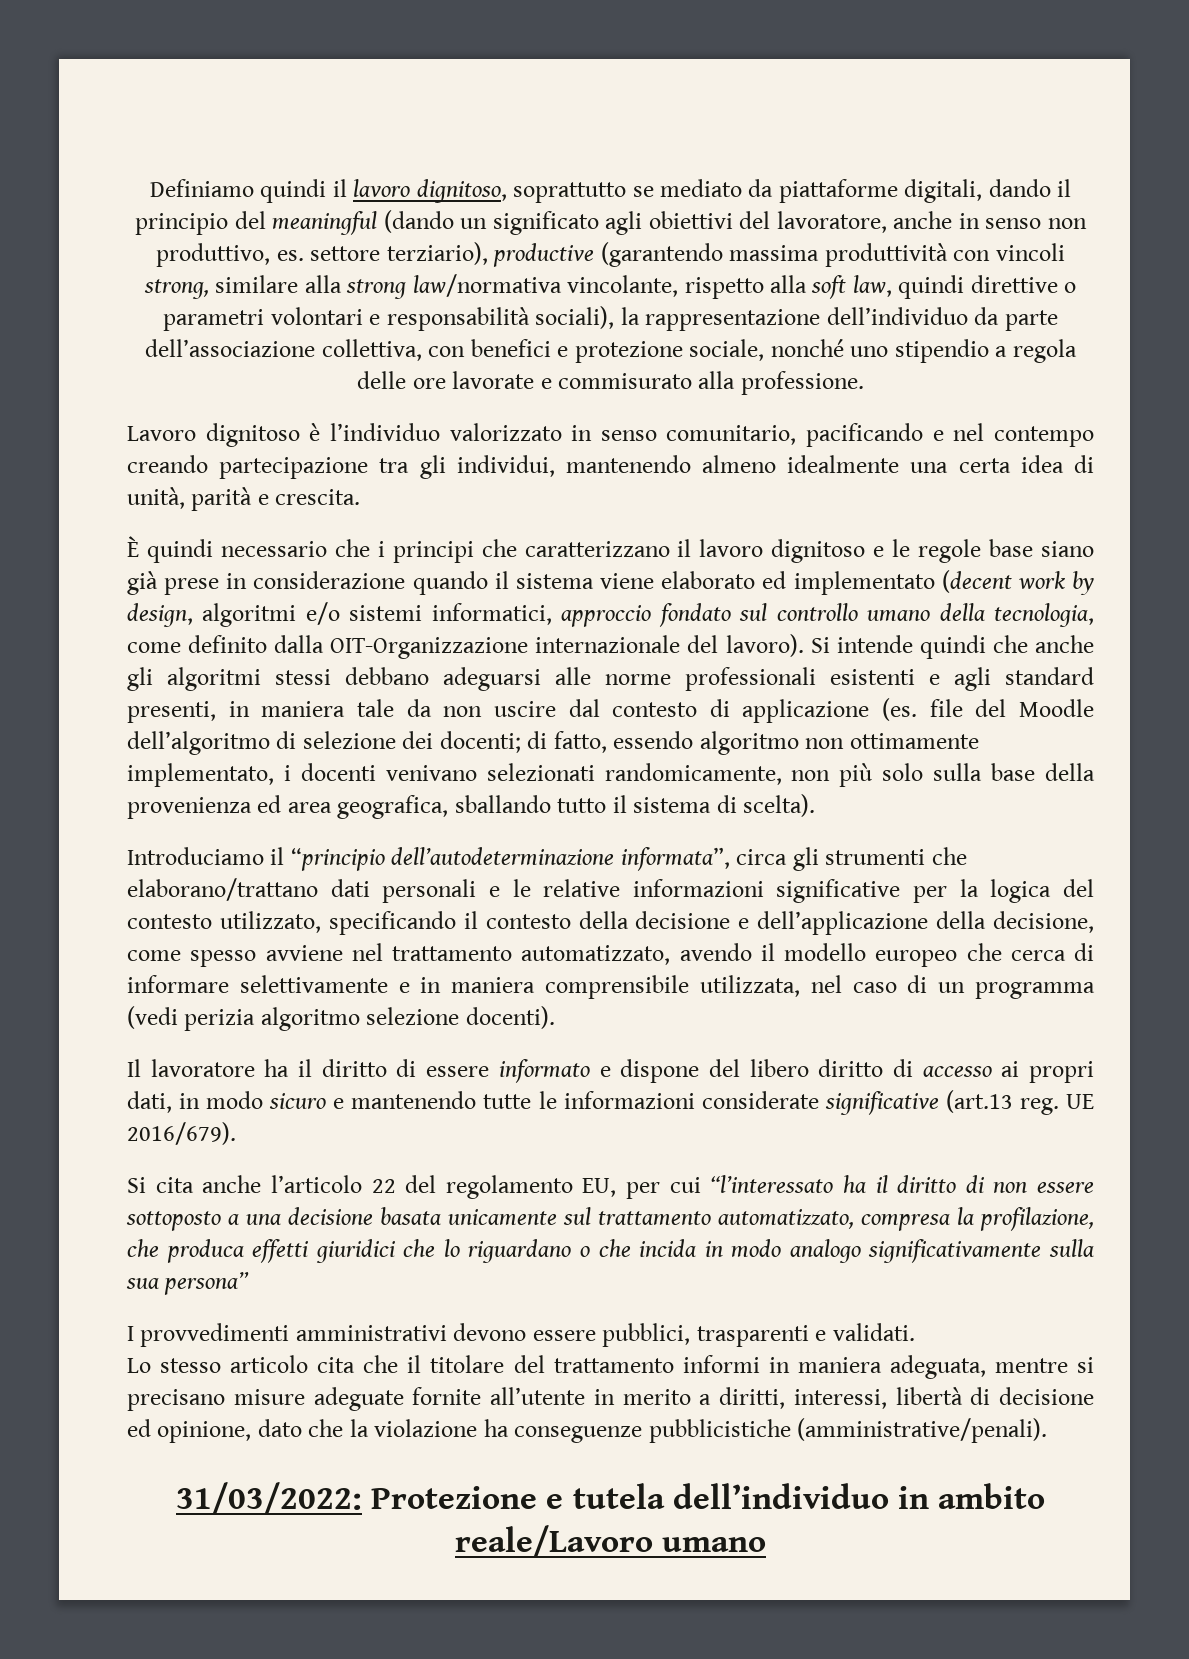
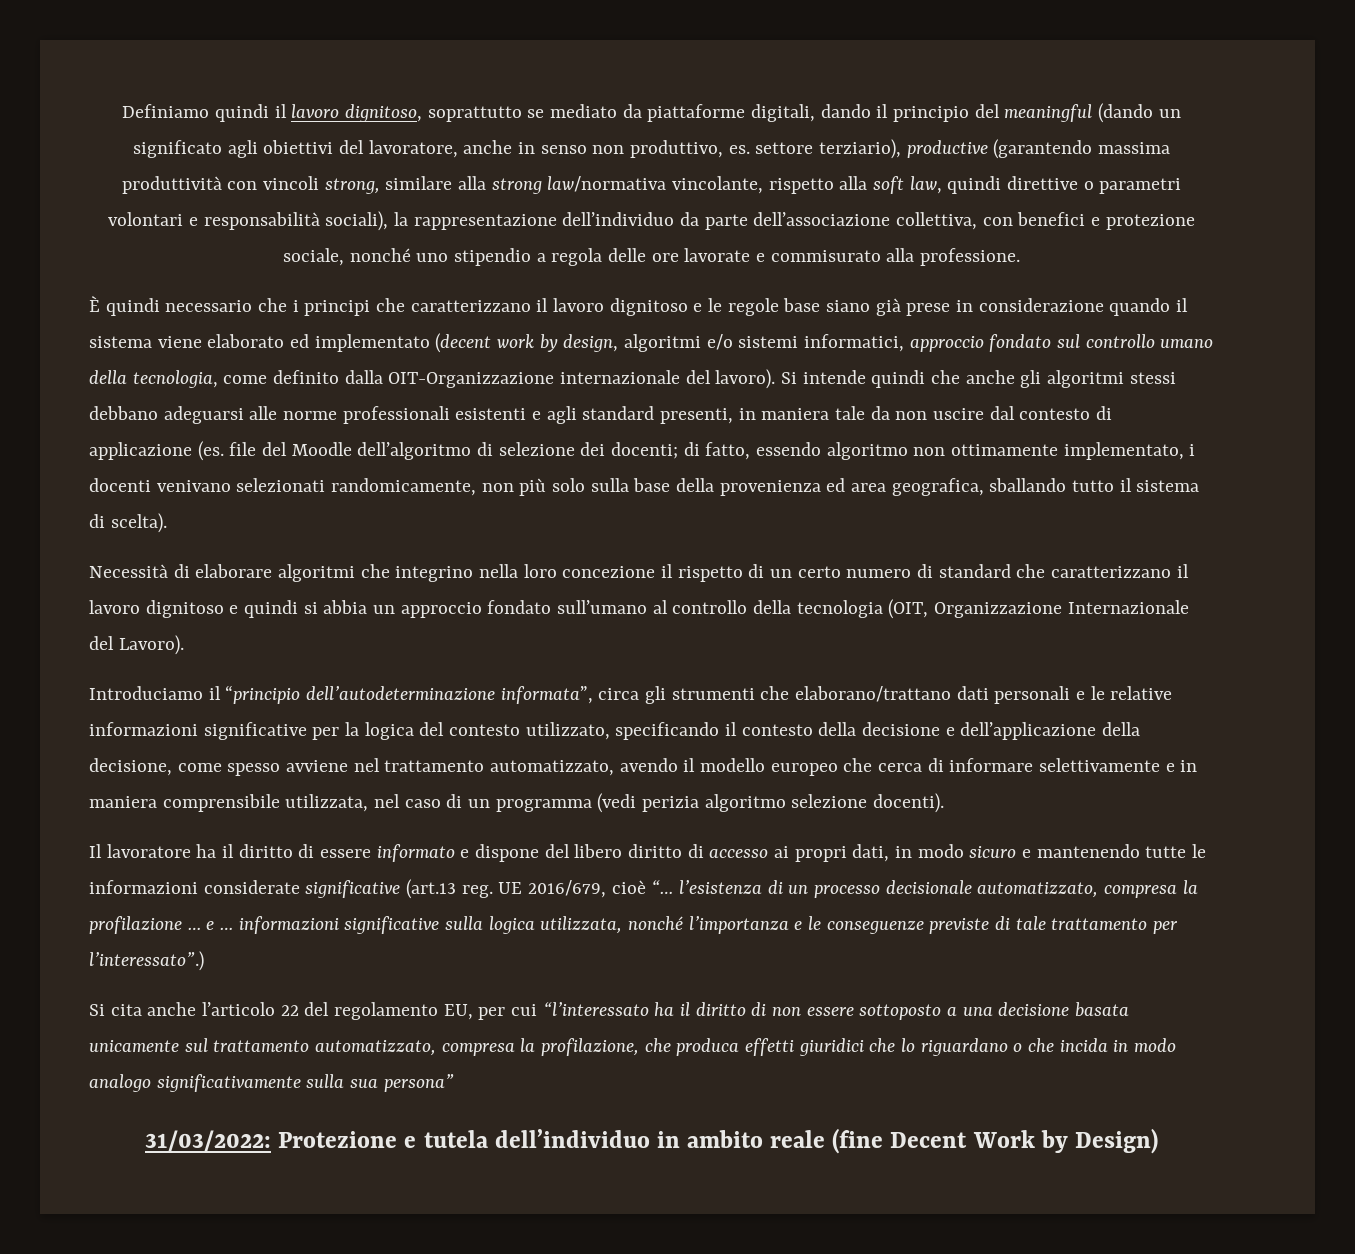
[127,423,1094,447] [127,455,1094,479] [127,487,361,511] // Lavoro dignitoso è l’individuo valorizzato in senso comunitario, pacificando e nel contempo creando partecipazione tra gli individui, mantenendo almeno idealmente una certa idea di unità, parità e crescita. -> (1021, 257) none
(816, 805) none -> [89,564,1189,582] [89,599,1189,619] [89,635,184,655] // Necessità di elaborare algoritmi che integrino nella loro concezione il rispetto di un certo numero di standard che caratterizzano il lavoro dignitoso e quindi si abbia un approccio fondato sull’umano al controllo della tecnologia (OIT, Organizzazione Internazionale del Lavoro).
[127,1122,236,1145] 2016/679). -> [528,880,1198,898] [89,916,1179,934] [89,951,204,971] 2016/679, cioè “… l’esistenza di un processo decisionale automatizzato, compresa la profilazione … e … informazioni significative sulla logica utilizzata, nonché l’importanza e le conseguenze previste di tale trattamento per l’interessato”.)
[127,1323,915,1347] [127,1355,1094,1379] [127,1387,1094,1411] [127,1418,1048,1443] // I provvedimenti amministrativi devono essere pubblici, trasparenti e validati. // Lo stesso articolo cita che il titolare del trattamento informi in maniera adeguata, mentre si precisano misure adeguate fornite all’utente in merito a diritti, interessi, libertà di decisione ed opinione, dato che la violazione ha conseguenze pubblicistiche (amministrative/penali). -> (454, 1083) none
[454,1525,767,1558] reale/Lavoro umano -> [770,1128,1158,1154] reale (fine Decent Work by Design)

